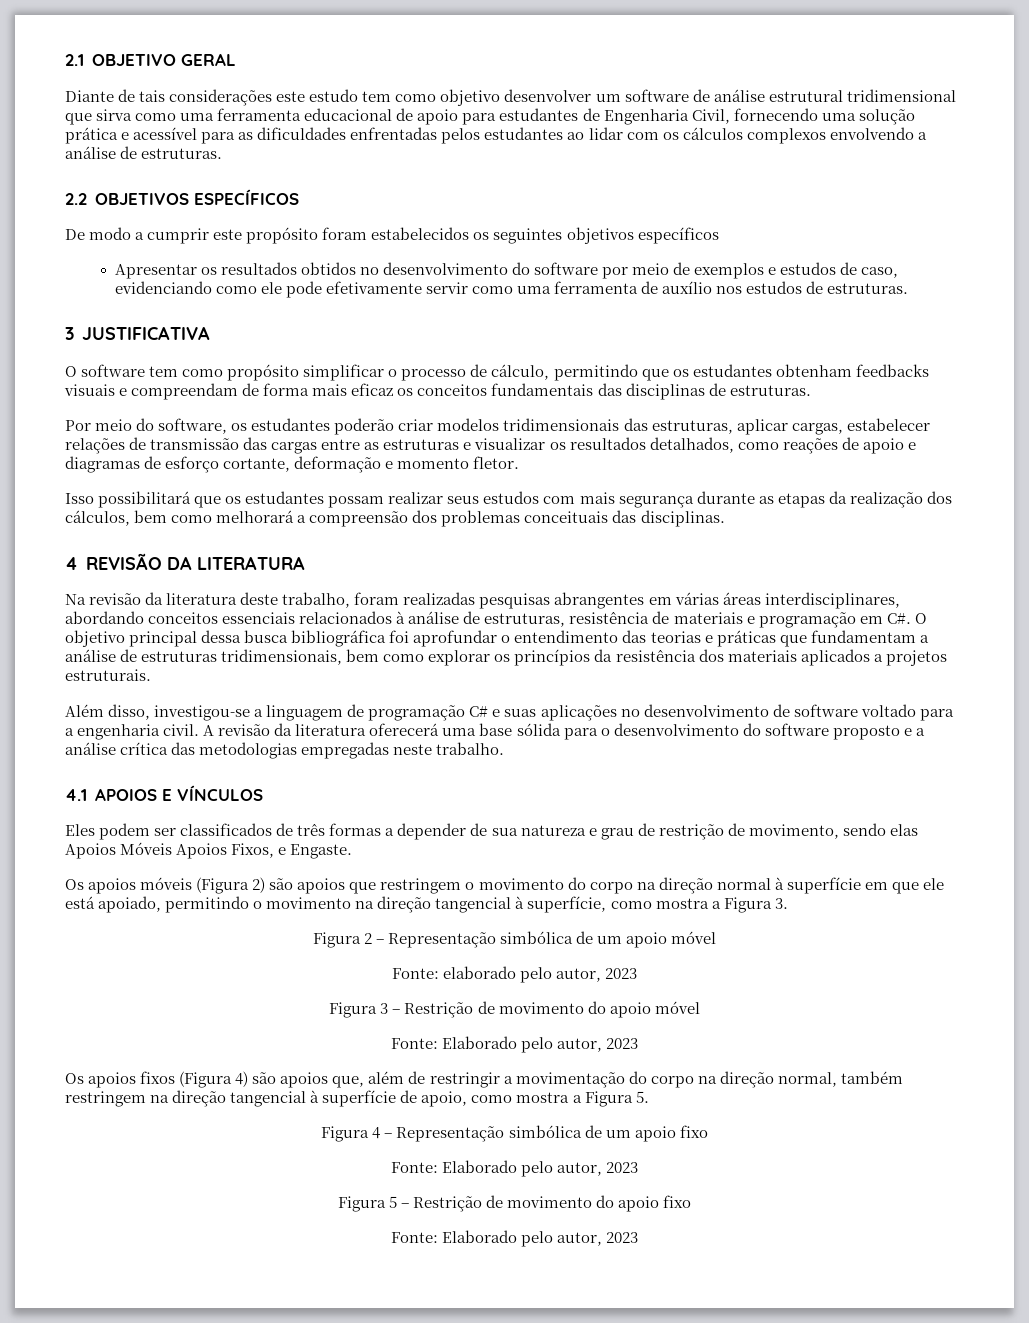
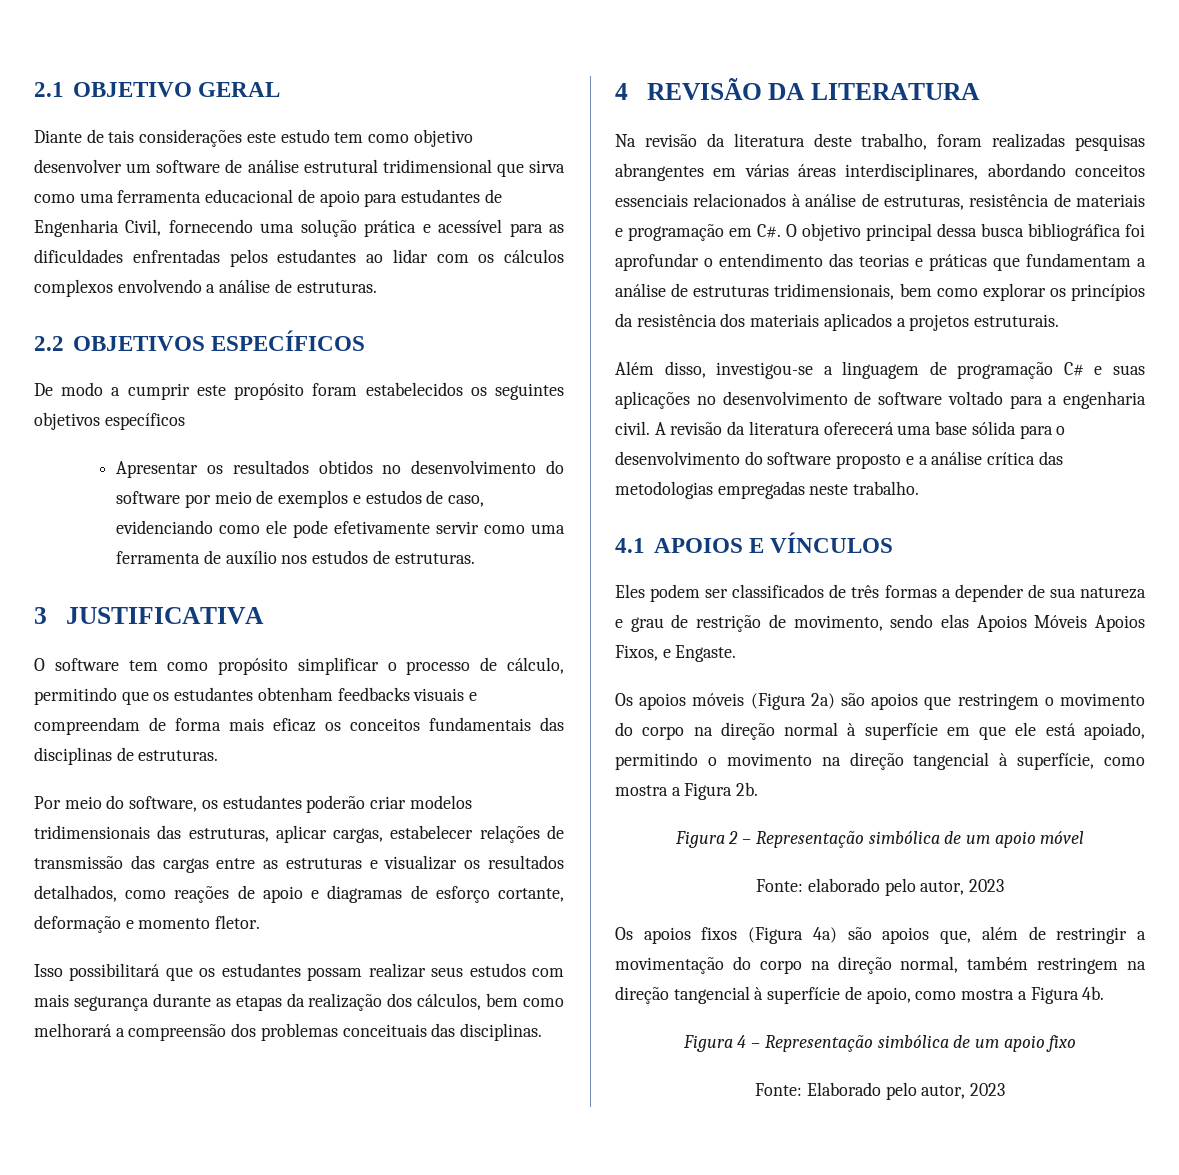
[252,877,266,893] 2) -> [810,693,835,709] 2a)
[774,898,788,909] 3. -> [736,782,759,796] 2b.
[329,1001,700,1018] [390,1036,639,1053] // Figura 3 – Restrição de movimento do apoio móvel // Fonte: Elaborado pelo autor, 2023 -> (1004, 885) none
[235,1071,249,1087] 4) -> [812,927,837,943] 4a)
[635,1091,649,1103] 5. -> [1082,986,1105,1000] 4b.
[337,1195,692,1212] [390,1230,639,1247] // Figura 5 – Restrição de movimento do apoio fixo // Fonte: Elaborado pelo autor, 2023 -> (1005, 1089) none

